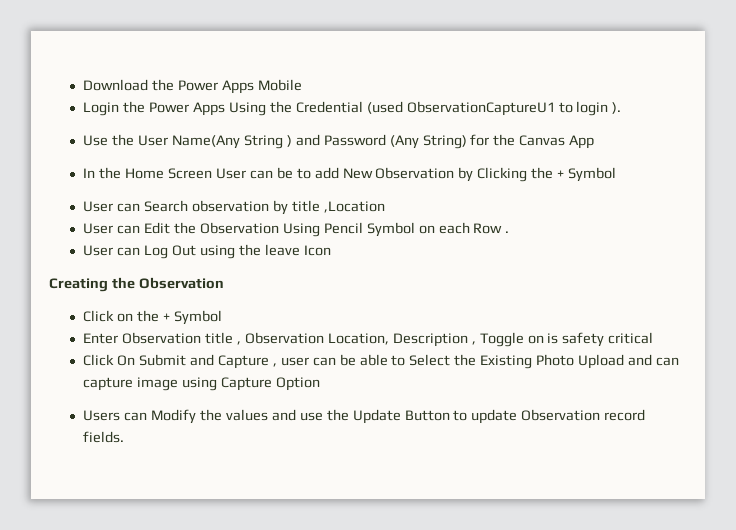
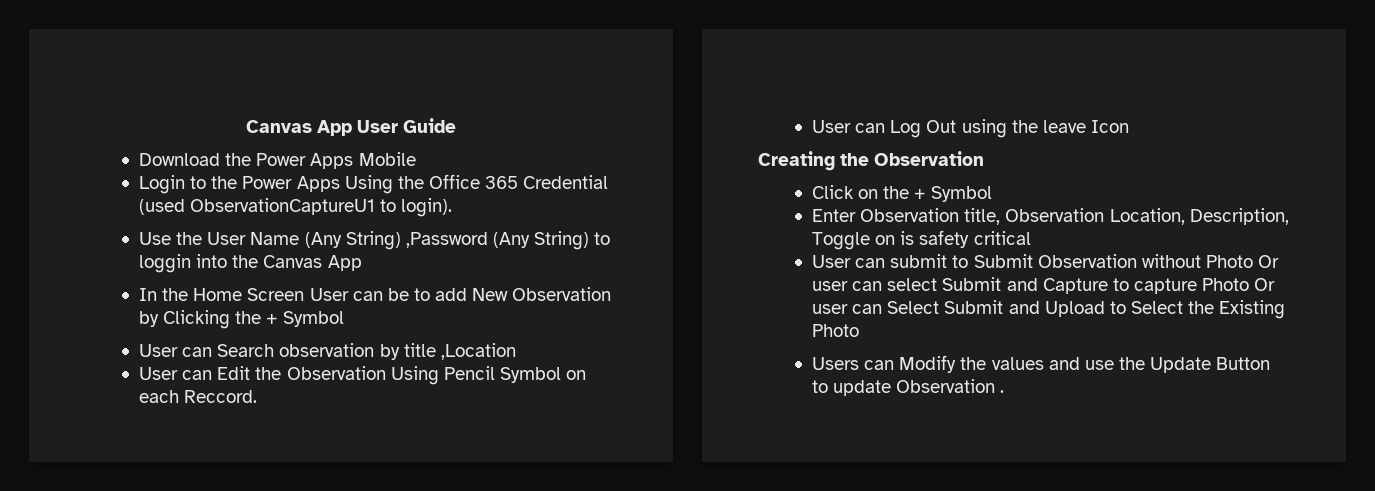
(83, 85) none -> [245,118,457,136] Canvas App User Guide //
(120, 109) none -> [190,176,207,189] to
(292, 107) none -> [429,174,519,189] Office 365
[576,101,622,116] login ). -> [401,198,453,217] login).
[172,134,490,149] Name(Any String ) and Password (Any String) for -> [250,231,611,250] [139,254,228,273] Name (Any String) ,Password (Any String) to loggin into
[473,223,510,234] Row . -> [184,390,258,403] Reccord.
[205,332,476,347] title , Observation Location, Description , -> [964,208,1289,225] title, Observation Location, Description,
[83,354,388,369] Click On Submit and Capture , user can be able -> [812,254,1280,268] [812,277,1276,294] [812,300,1105,317] User can submit to Submit Observation without Photo Or user can select Submit and Capture to capture Photo Or user can Select Submit and Upload
[577,354,679,369] [83,377,320,391] Upload and can capture image using Capture Option -> (860, 330) none
[604,409,646,421] [83,431,125,443] record fields. -> [1000,390,1005,393] .

